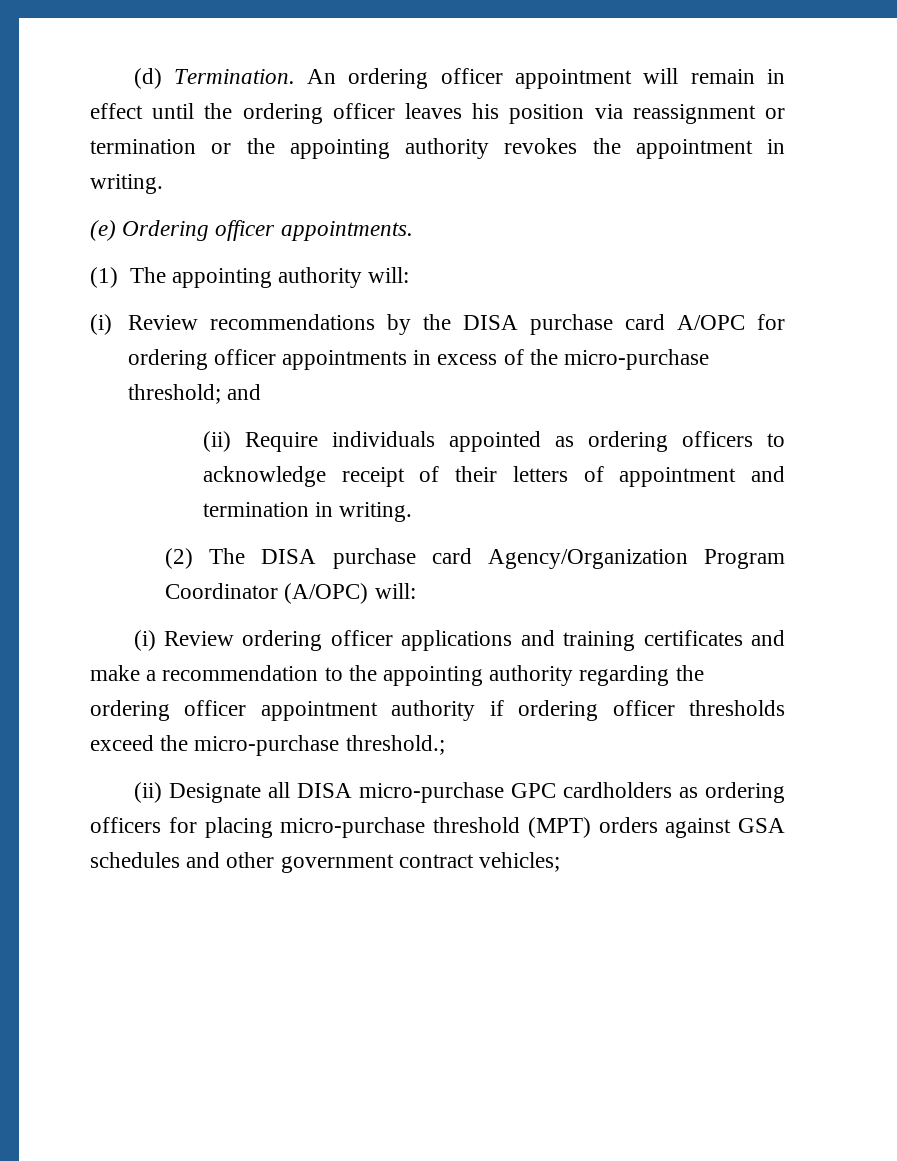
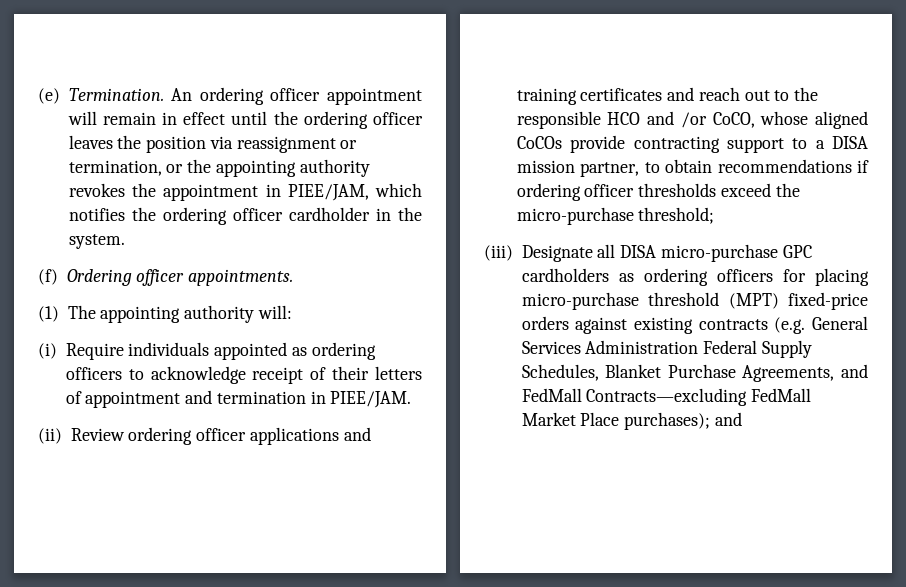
[133,68,162,89] (d) -> [38,88,60,104] (e)
[472,103,500,119] his -> [117,135,142,149] the
[90,139,196,154] termination -> [68,160,162,176] termination,
[90,174,163,194] [90,220,116,241] writing. // (e) -> [287,183,422,201] [68,207,422,225] [68,234,125,249] [38,269,58,285] PIEE/JAM, which notifies the ordering officer cardholder in the system. // (f)
[127,314,786,335] [127,349,710,370] [127,384,261,404] [202,431,231,452] Review recommendations by the DISA purchase card A/OPC for ordering officer appointments in excess of the micro-purchase threshold; and // (ii) -> (57, 351) none
[339,502,413,522] [165,548,785,569] [165,583,416,604] [133,630,156,651] writing. // (2) The DISA purchase card Agency/Organization Program Coordinator (A/OPC) will: // (i) -> [330,391,412,408] [38,428,62,444] PIEE/JAM. // (ii)
[90,665,704,686] [90,700,476,721] make a recommendation to the appointing authority regarding the ordering officer appointment authority -> [698,87,819,101] [516,111,868,129] [516,135,868,153] [516,159,852,177] reach out to the responsible HCO and /or CoCO, whose aligned CoCOs provide contracting support to a DISA mission partner, to obtain recommendations
[345,735,445,755] [133,782,162,803] threshold.; // (ii) -> [638,207,715,224] [484,245,513,261] threshold; // (iii)
(591, 827) none -> [788,292,868,310] fixed-price
[738,818,785,833] [90,852,561,873] GSA schedules and other government contract vehicles; -> [634,316,868,334] [521,340,812,358] [521,364,868,382] [521,388,812,406] [521,412,742,430] existing contracts (e.g. General Services Administration Federal Supply Schedules, Blanket Purchase Agreements, and FedMall Contracts—excluding FedMall Market Place purchases); and

